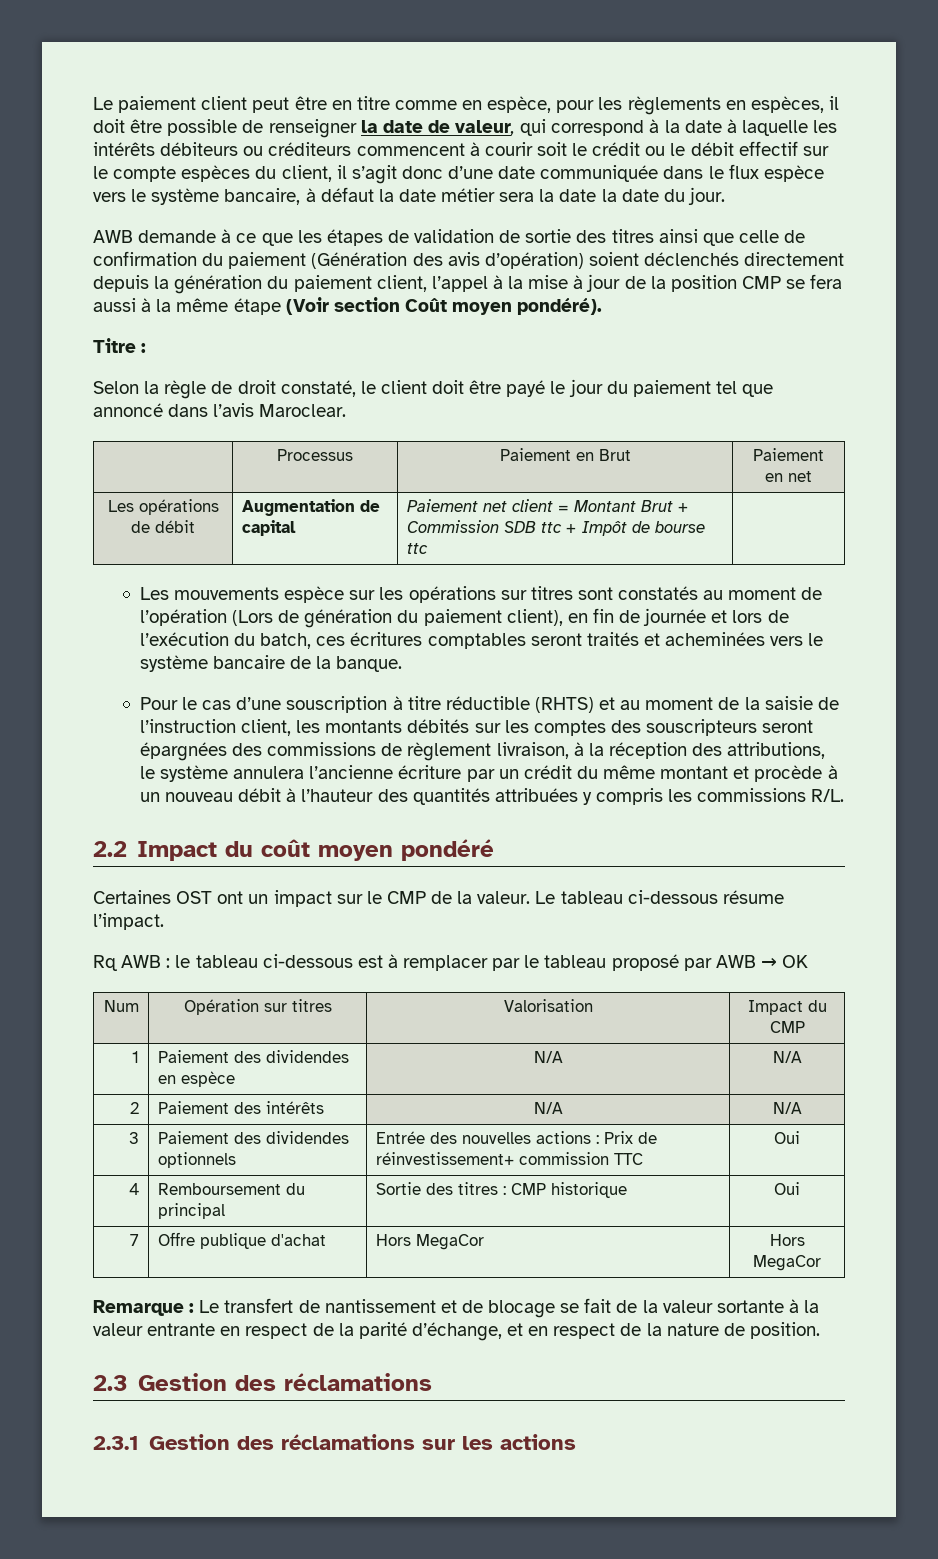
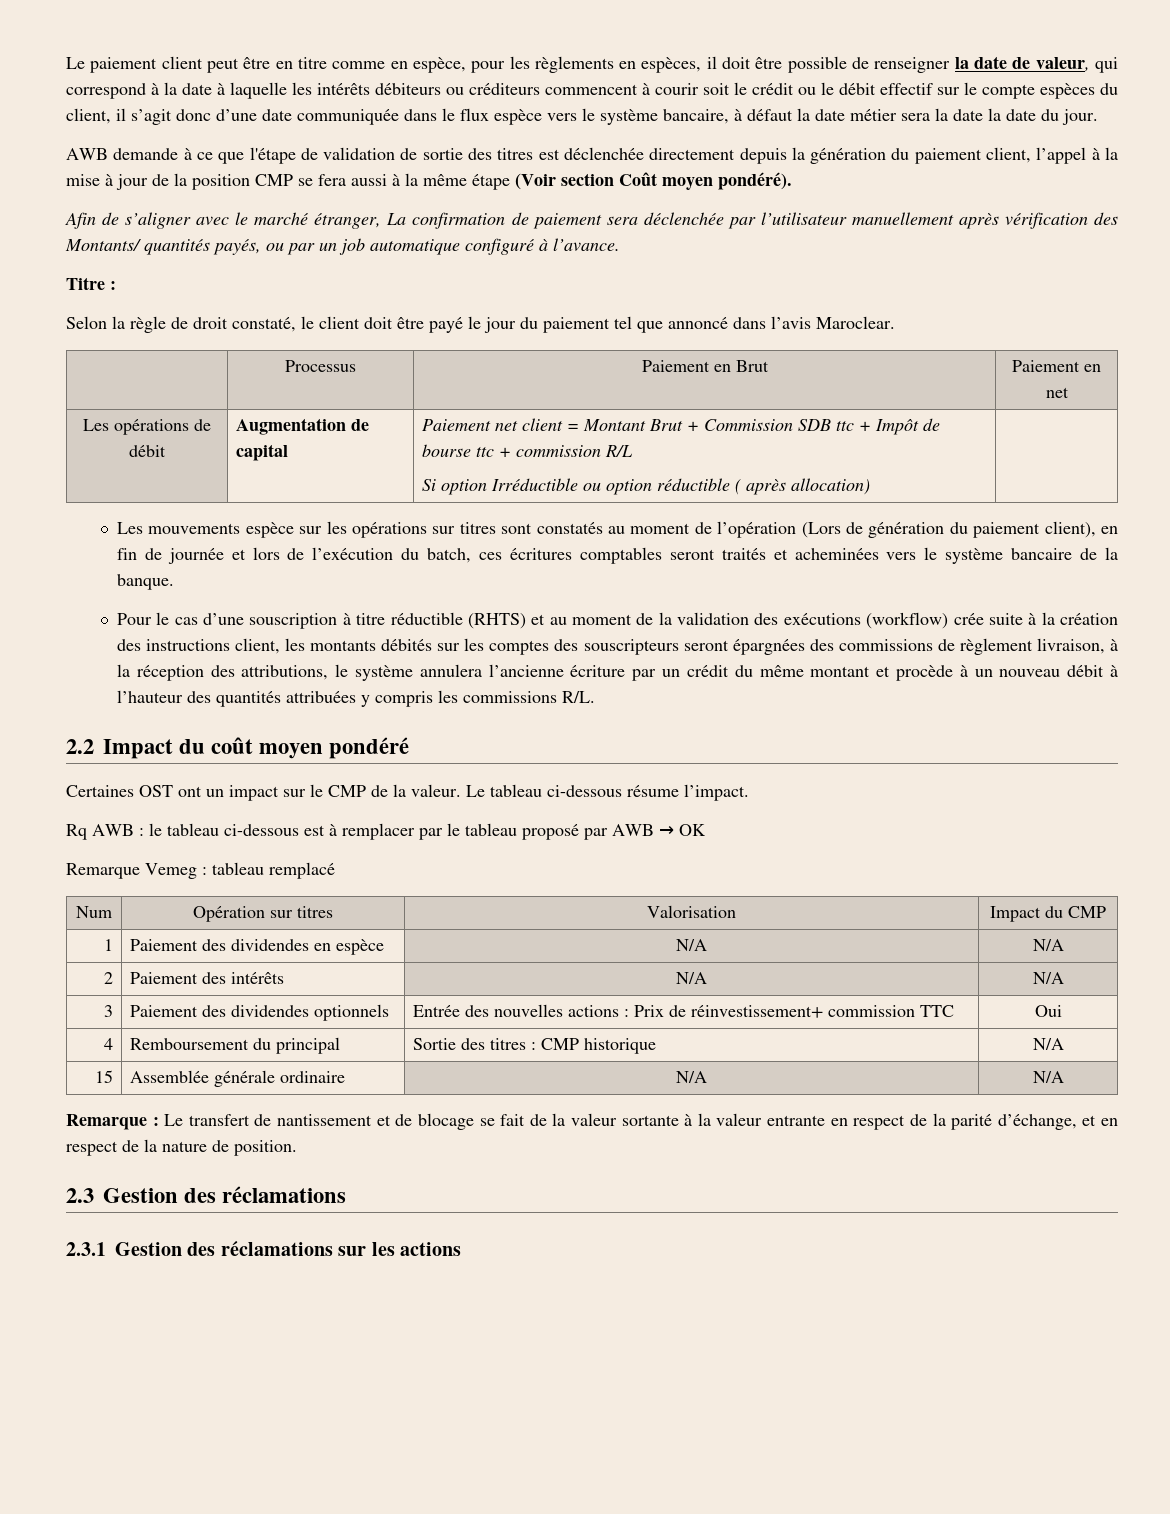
[297,229,383,246] les étapes -> [249,147,296,164] l'étape
[658,229,806,246] [93,251,740,269] ainsi que celle de confirmation du paiement (Génération des avis d’opération) soient déclenchés -> [538,147,644,160] est déclenchée
(603, 306) none -> [65,212,1118,229] [65,238,620,255] // Afin de s’aligner avec le marché étranger, La confirmation de paiement sera déclenchée par l’utilisateur manuellement après vérification des Montants/ quantités payés, ou par un job automatique configuré à l’avance.
(428, 548) none -> [499,445,634,457] [422,478,871,495] + commission R/L // Si option Irréductible ou option réductible ( après allocation)
[764,696,839,710] [139,719,236,733] saisie de l’instruction -> [677,612,1119,629] [116,639,230,651] validation des exécutions (workflow) crée suite à la création des instructions
(809, 961) none -> [66,862,335,879] // Remarque Vemeg : tableau remplacé
[774,1182,800,1195] [130,1234,140,1246] [157,1232,326,1249] [375,1234,484,1250] [769,1234,805,1246] [753,1255,821,1271] Oui // 7 | Offre publique d'achat | Hors MegaCor | Hors MegaCor -> [1032,1038,1064,1050] [94,1070,113,1083] [130,1070,346,1087] [676,1071,707,1083] [1032,1071,1064,1083] N/A // 15 | Assemblée générale ordinaire | N/A | N/A

